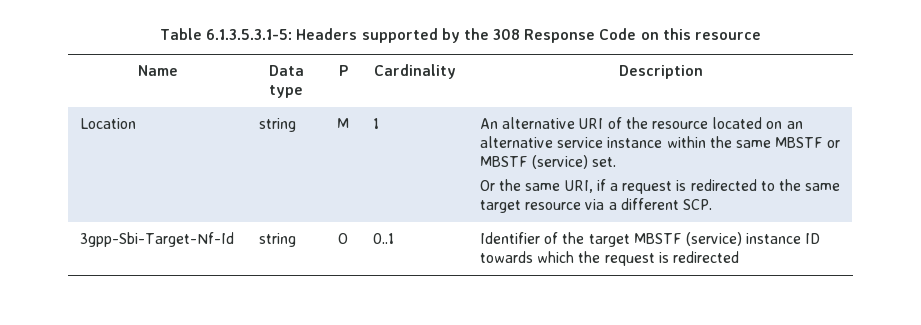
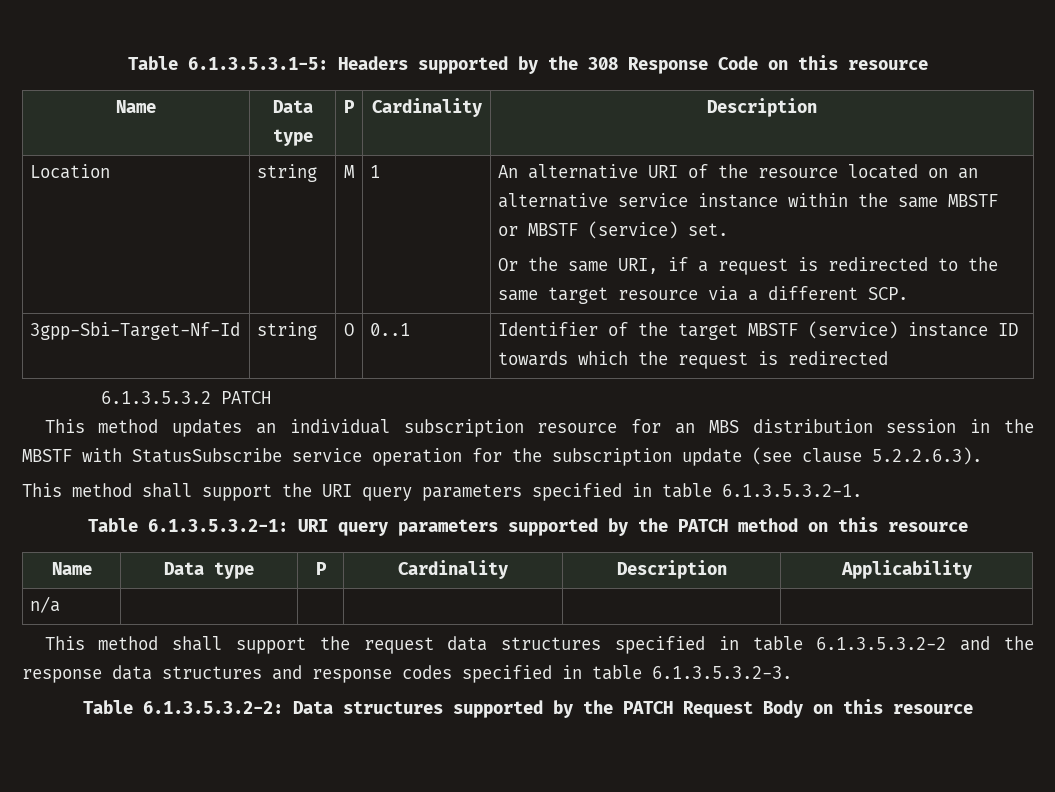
(740, 257) none -> [101,391,272,404] [44,419,1034,437] [22,447,982,466] [22,483,862,501] [88,517,968,536] [51,562,92,575] [164,562,254,579] [315,562,327,575] [398,560,508,579] [616,560,727,579] [840,560,972,579] [30,596,61,613] [44,636,1034,654] [22,665,792,683] [83,699,973,718] // 6.1.3.5.3.2 PATCH // This method updates an individual subscription resource for an MBS distribution session in the MBSTF with StatusSubscribe service operation for the subscription update (see clause 5.2.2.6.3). // This method shall support the URI query parameters specified in table 6.1.3.5.3.2-1. // Table 6.1.3.5.3.2-1: URI query parameters supported by the PATCH method on this resource // Name | Data type | P | Cardinality | Description | Applicability // n/a | | | | | // This method shall support the request data structures specified in table 6.1.3.5.3.2-2 and the response data structures and response codes specified in table 6.1.3.5.3.2-3. // Table 6.1.3.5.3.2-2: Data structures supported by the PATCH Request Body on this resource

